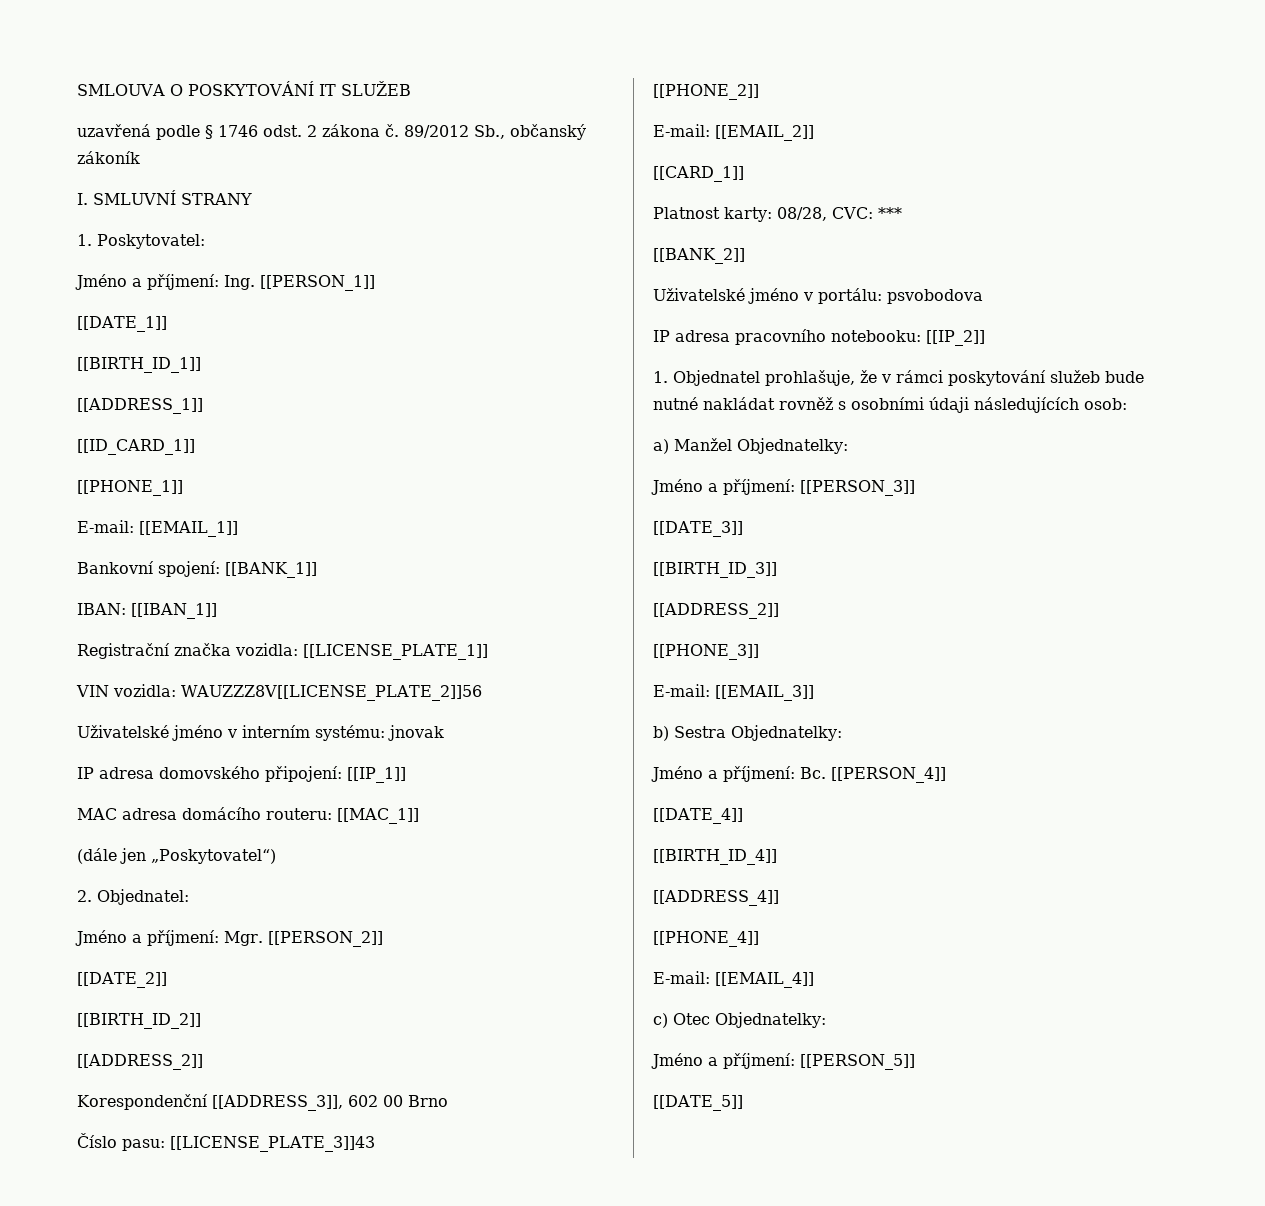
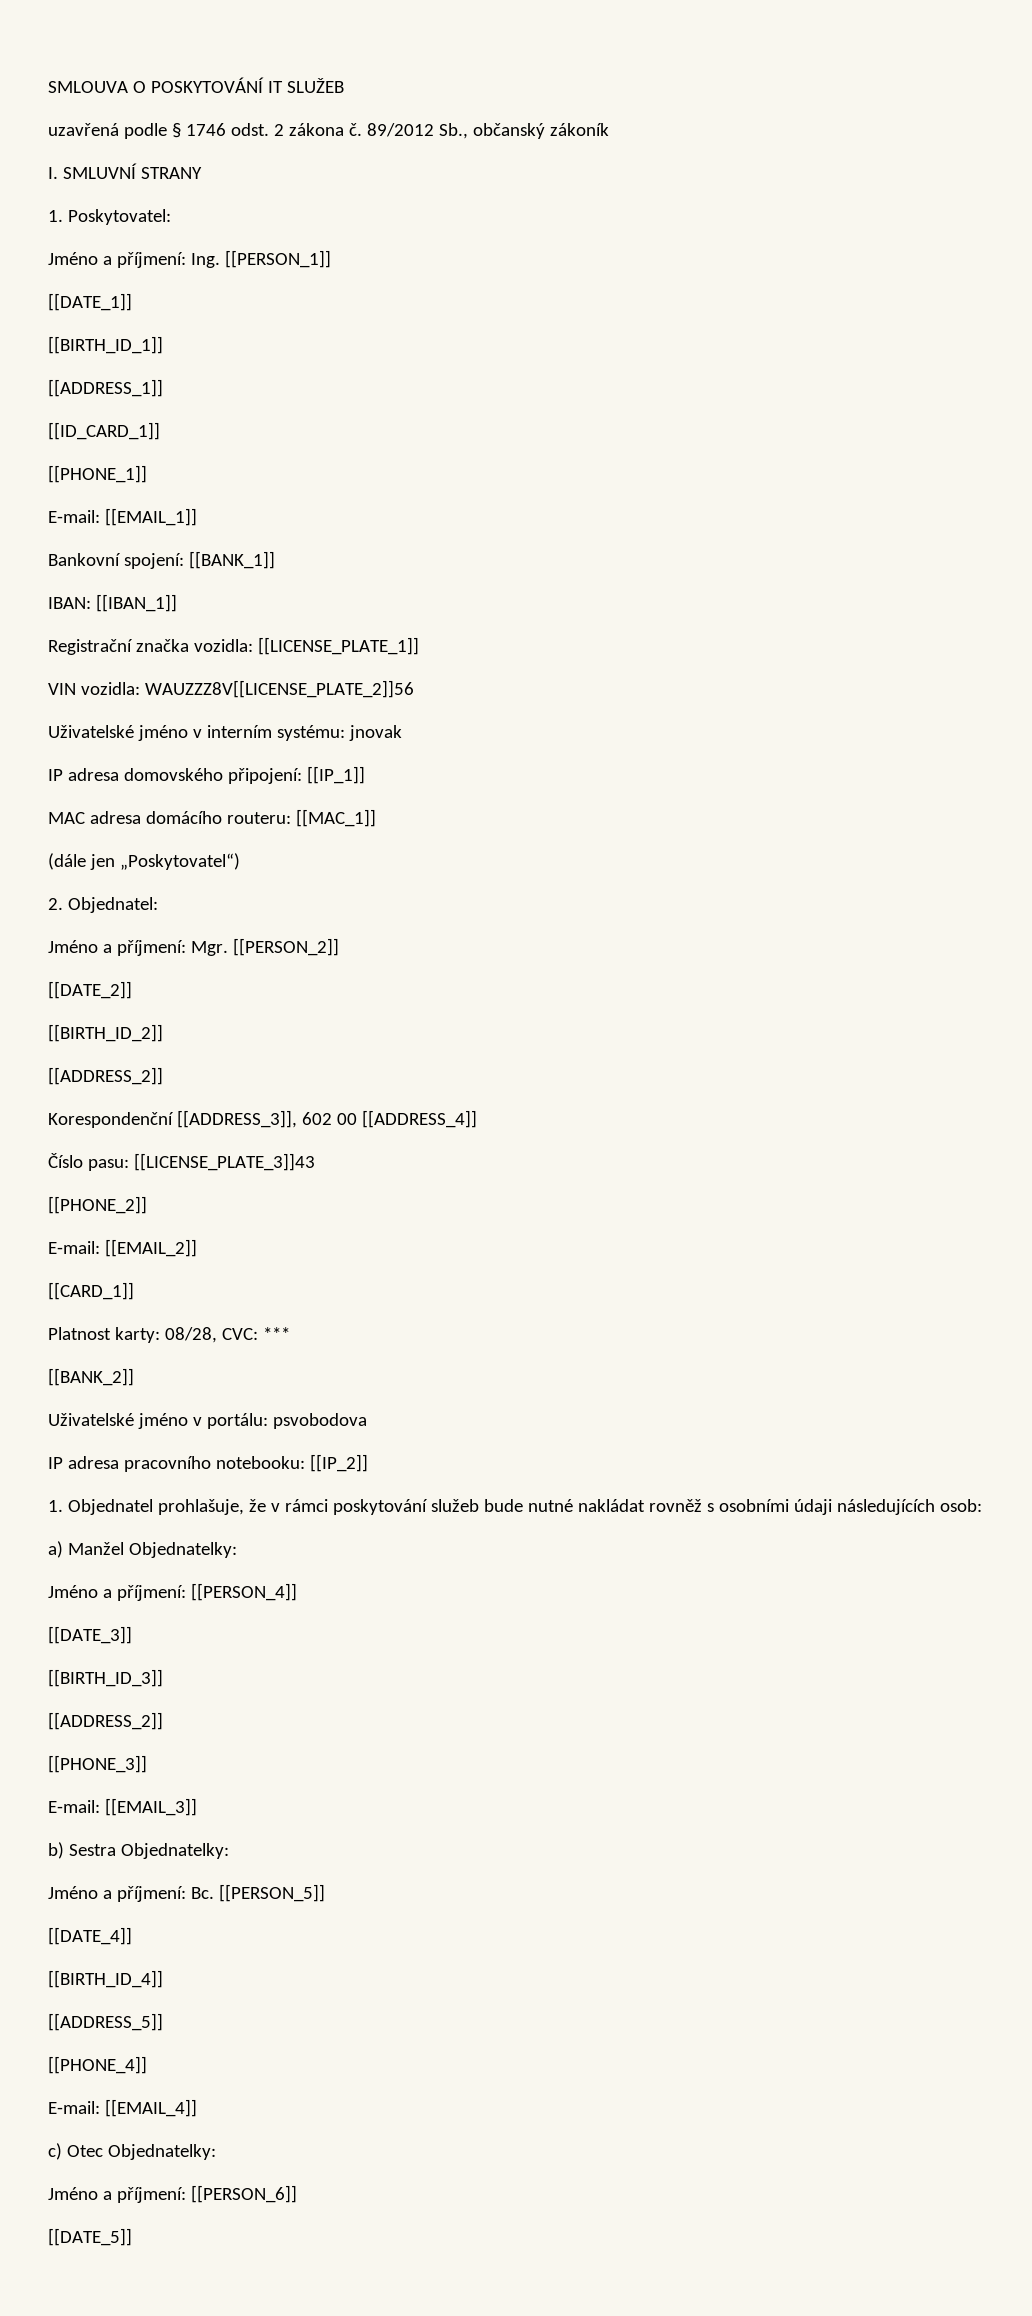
[408,1095,448,1107] Brno -> [361,1110,477,1128] [[ADDRESS_4]]
[800,480,915,496] [[PERSON_3]] -> [190,1583,297,1601] [[PERSON_4]]
[831,767,946,783] [[PERSON_4]] -> [218,1884,325,1902] [[PERSON_5]]
[653,890,779,906] [[ADDRESS_4]] -> [48,2013,163,2031] [[ADDRESS_5]]
[800,1054,915,1070] [[PERSON_5]] -> [190,2185,297,2203] [[PERSON_6]]

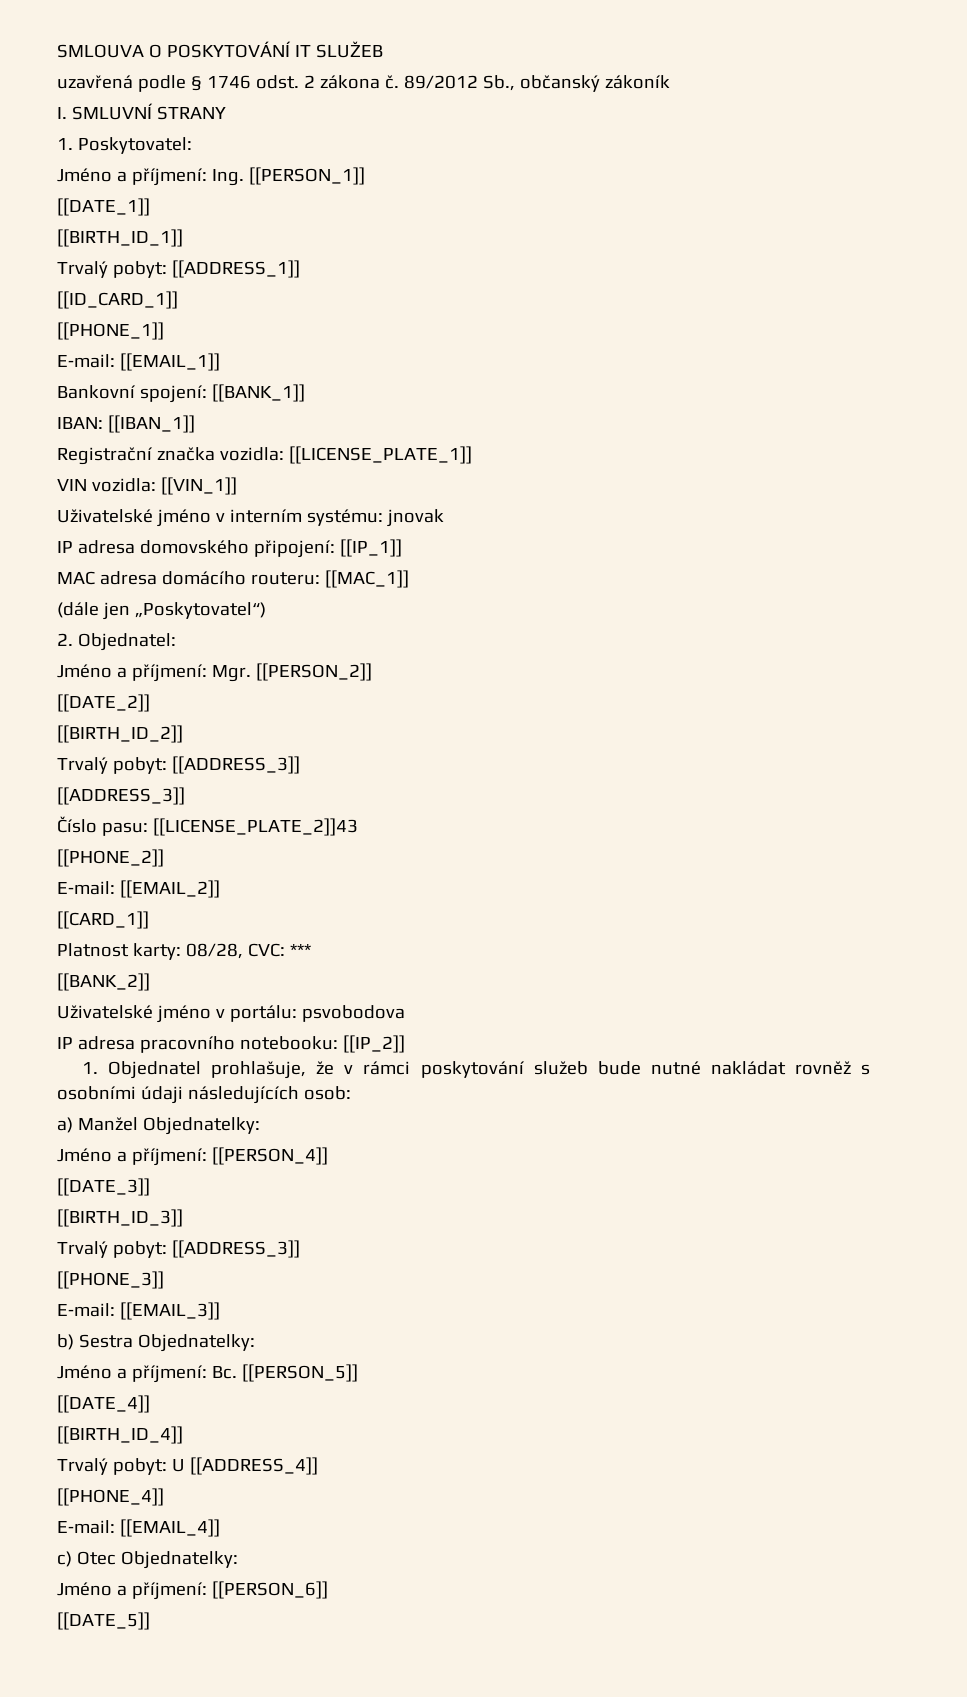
(163, 345) none -> [57,261,167,278] Trvalý pobyt:
[144,680,414,698] WAUZZZ8V[[LICENSE_PLATE_2]]56 -> [160,477,237,495] [[VIN_1]]
[48,1067,163,1085] [48,1110,477,1128] [[ADDRESS_2]] // Korespondenční [[ADDRESS_3]], 602 00 [[ADDRESS_4]] -> [57,756,300,774] [57,787,185,805] Trvalý pobyt: [[ADDRESS_3]] // [[ADDRESS_3]]
[133,1153,315,1171] [[LICENSE_PLATE_3]]43 -> [152,818,358,836] [[LICENSE_PLATE_2]]43
[48,1712,163,1730] [[ADDRESS_2]] -> [57,1240,300,1258] Trvalý pobyt: [[ADDRESS_3]]
[48,2013,163,2031] [[ADDRESS_5]] -> [57,1457,318,1475] Trvalý pobyt: U [[ADDRESS_4]]

